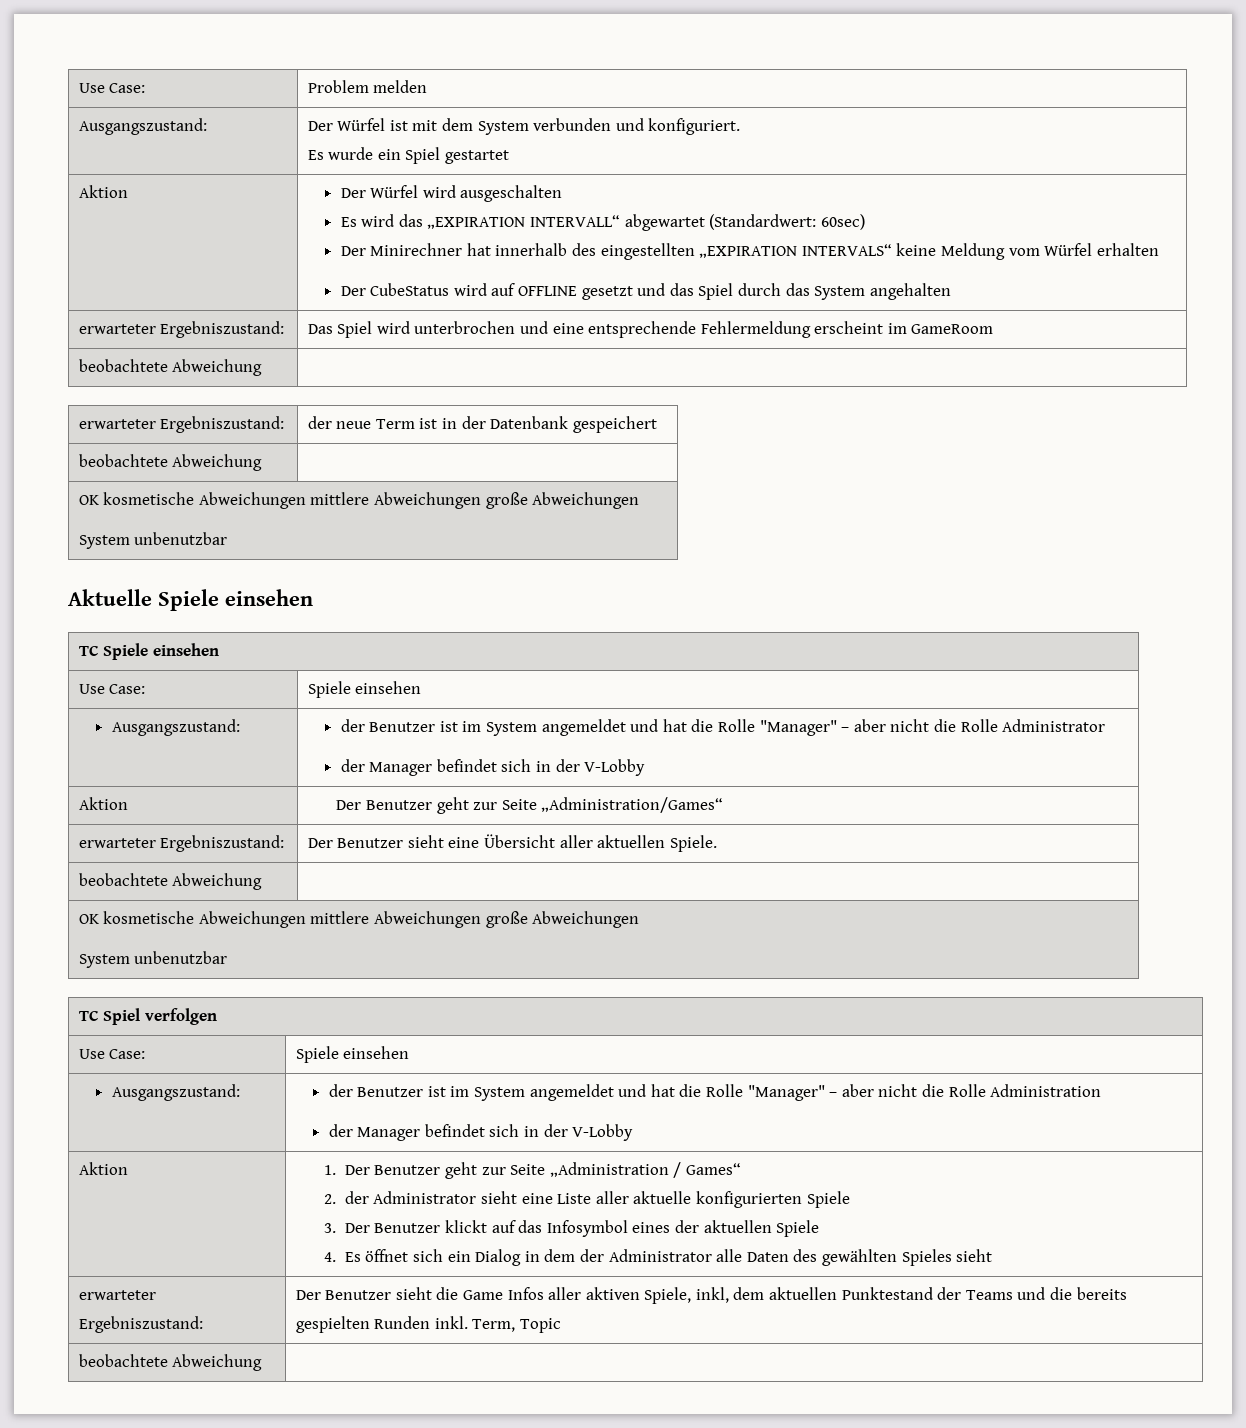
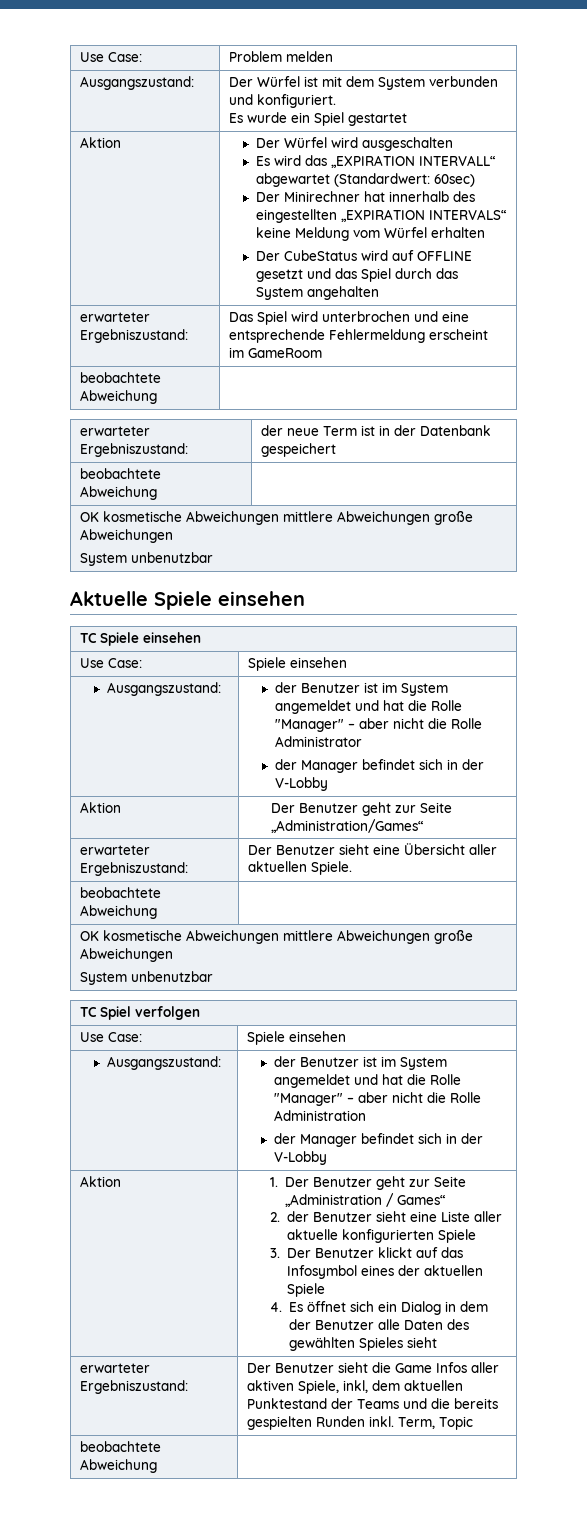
[373,1191,477,1204] Administrator -> [313,1212,373,1222] Benutzer
[608,1249,712,1262] Administrator -> [315,1320,375,1330] Benutzer

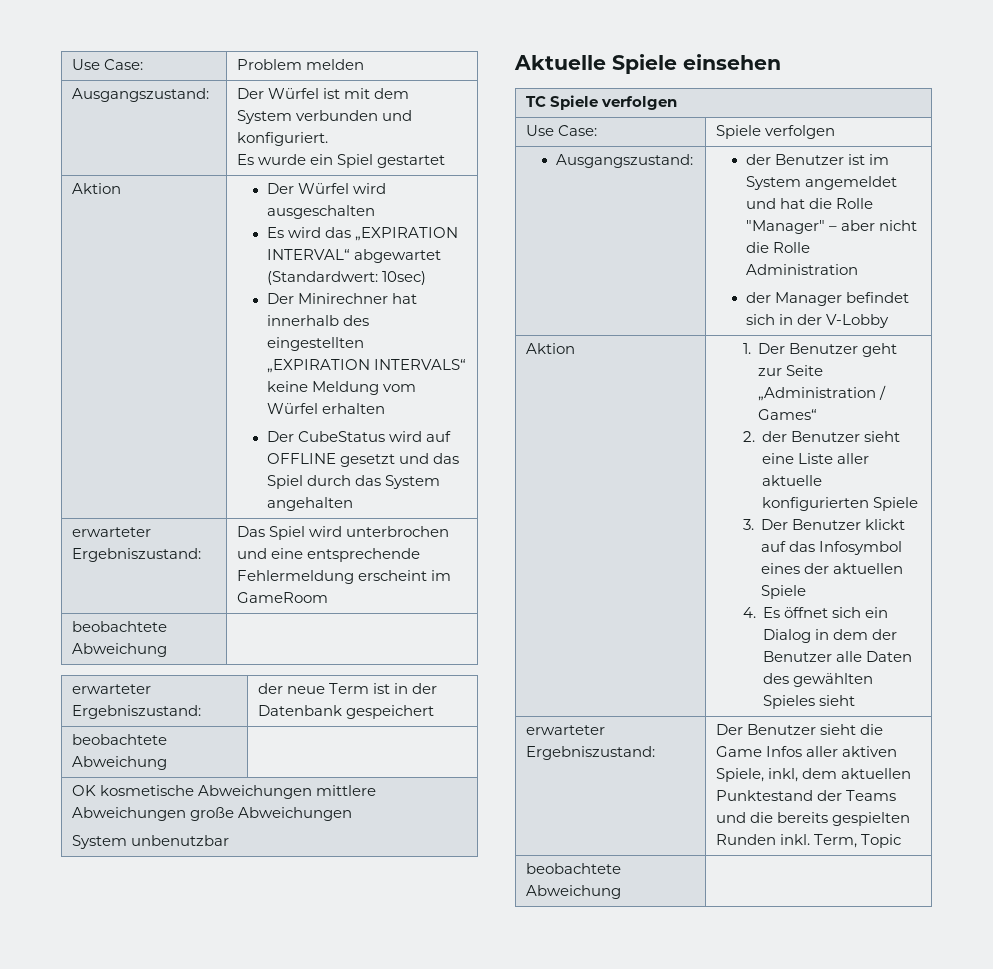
[418,155,496,166] INTERVALL“ -> [266,249,350,260] INTERVAL“
[433,174,475,187] 60sec) -> [381,271,426,285] 10sec)
[143,632,202,643] [80,658,143,668] [248,657,348,671] [106,682,221,696] [274,682,448,696] [274,700,462,714] [274,718,482,732] [274,736,362,747] [274,759,484,773] [274,777,328,791] [80,802,122,813] [271,802,453,816] [271,819,425,833] [80,845,151,855] [80,862,189,876] [248,843,498,855] [248,861,353,875] [80,887,162,898] [80,905,158,919] [80,930,474,944] [80,948,174,962] [80,971,214,985] [80,1006,132,1020] einsehen // Use Case: | Spiele einsehen // Ausgangszustand: | der Benutzer ist im System angemeldet und hat die Rolle "Manager" – aber nicht die Rolle Administrator // der Manager befindet sich in der V-Lobby // Aktion | Der Benutzer geht zur Seite „Administration/Games“ // erwarteter Ergebniszustand: | Der Benutzer sieht eine Übersicht aller aktuellen Spiele. // beobachtete Abweichung | // OK kosmetische Abweichungen mittlere Abweichungen große Abweichungen // System unbenutzbar // TC Spiel -> (598, 102) none
[289,1031,347,1042] einsehen -> [764,125,835,139] verfolgen

